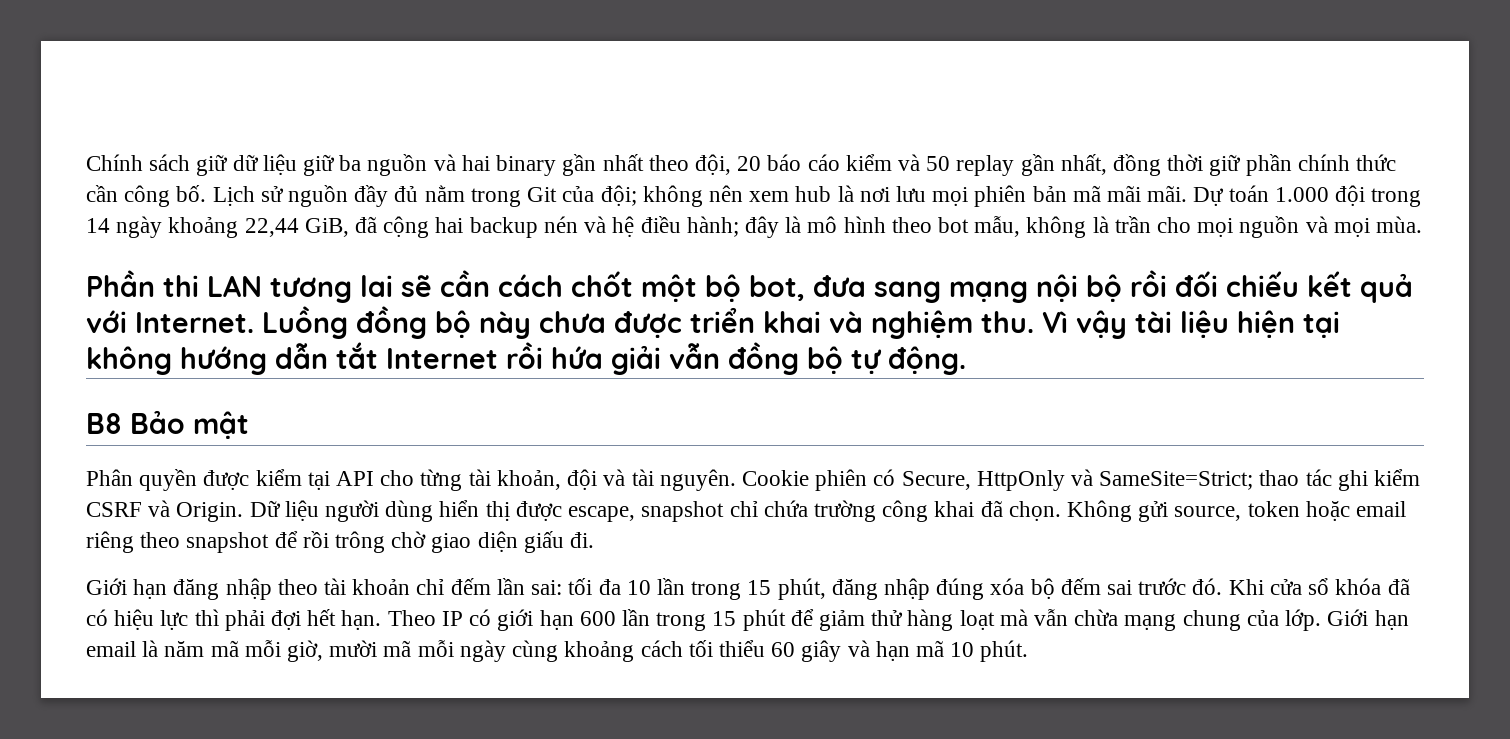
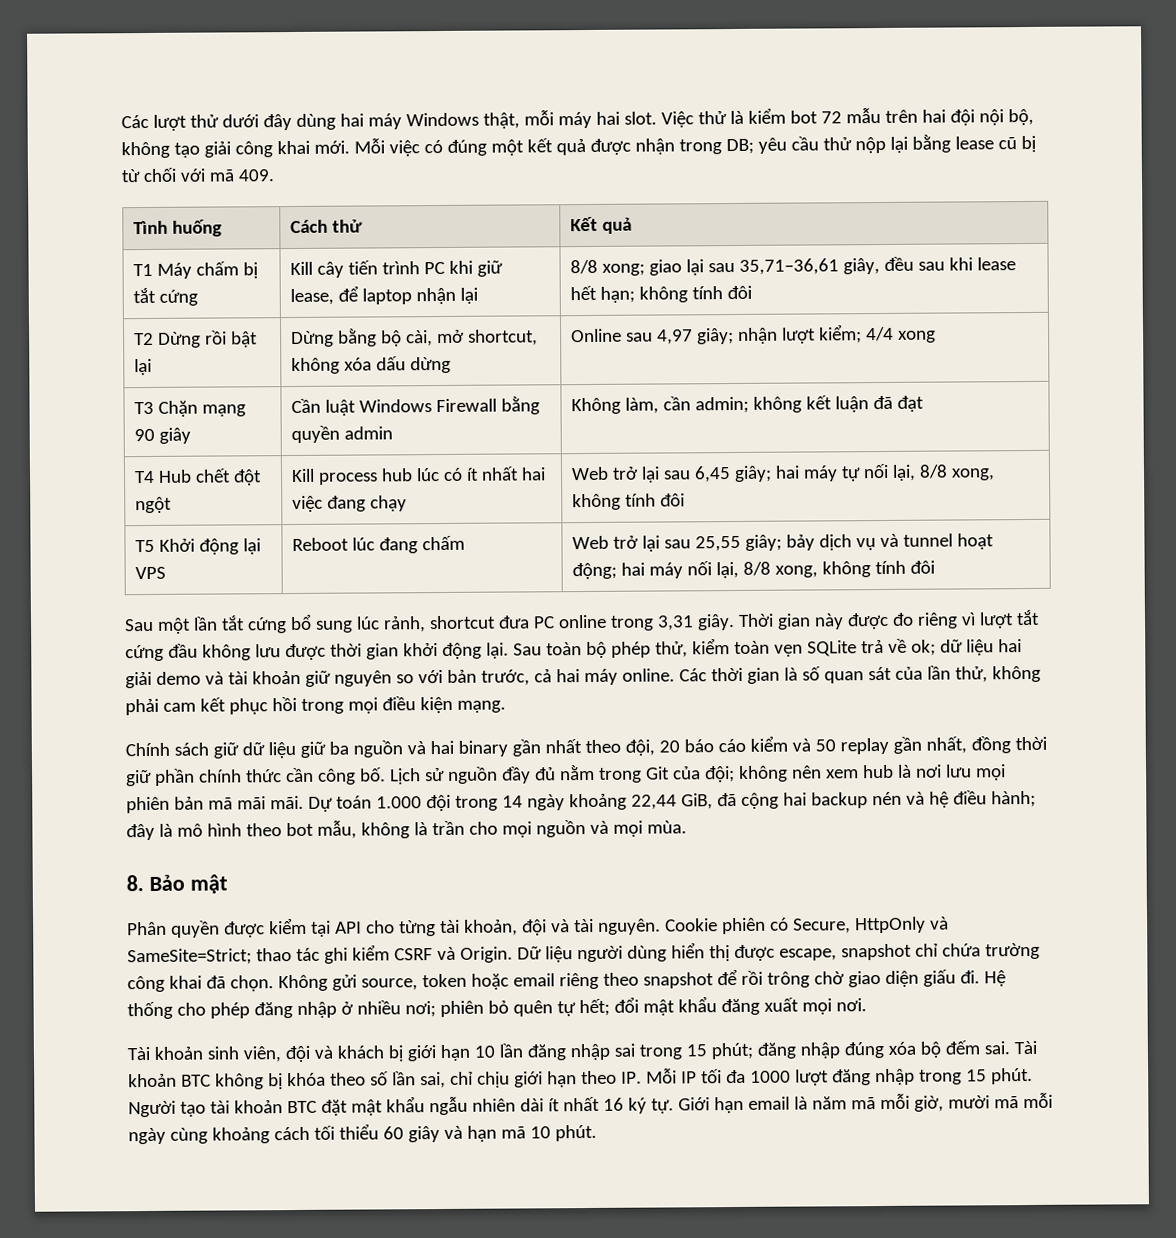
(86, 162) none -> [121,107,1034,131] [121,134,1036,159] [121,167,275,183] [133,219,223,237] [290,219,364,234] [570,216,633,234] [133,261,259,279] [133,287,199,306] [290,260,504,278] [290,285,479,306] [570,256,1017,276] [570,285,753,303] [134,330,259,348] [134,358,153,376] [291,328,539,348] [291,356,452,375] [571,324,937,345] [134,400,247,417] [134,427,192,444] [291,396,541,416] [291,425,394,444] [571,395,925,415] [134,468,263,486] [135,496,173,514] [291,466,547,485] [292,495,408,513] [571,463,996,483] [572,493,686,511] [135,538,262,555] [135,566,167,580] [292,535,466,554] [572,533,995,552] [572,560,936,580] [124,609,1040,634] [125,638,1022,662] [125,665,1041,689] [125,696,506,716] Các lượt thử dưới đây dùng hai máy Windows thật, mỗi máy hai slot. Việc thử là kiểm bot 72 mẫu trên hai đội nội bộ, không tạo giải công khai mới. Mỗi việc có đúng một kết quả được nhận trong DB; yêu cầu thử nộp lại bằng lease cũ bị từ chối với mã 409. // Tình huống | Cách thử | Kết quả // T1 Máy chấm bị tắt cứng | Kill cây tiến trình PC khi giữ lease, để laptop nhận lại | 8/8 xong; giao lại sau 35,71–36,61 giây, đều sau khi lease hết hạn; không tính đôi // T2 Dừng rồi bật lại | Dừng bằng bộ cài, mở shortcut, không xóa dấu dừng | Online sau 4,97 giây; nhận lượt kiểm; 4/4 xong // T3 Chặn mạng 90 giây | Cần luật Windows Firewall bằng quyền admin | Không làm, cần admin; không kết luận đã đạt // T4 Hub chết đột ngột | Kill process hub lúc có ít nhất hai việc đang chạy | Web trở lại sau 6,45 giây; hai máy tự nối lại, 8/8 xong, không tính đôi // T5 Khởi động lại VPS | Reboot lúc đang chấm | Web trở lại sau 25,55 giây; bảy dịch vụ và tunnel hoạt động; hai máy nối lại, 8/8 xong, không tính đôi // Sau một lần tắt cứng bổ sung lúc rảnh, shortcut đưa PC online trong 3,31 giây. Thời gian này được đo riêng vì lượt tắt cứng đầu không lưu được thời gian khởi động lại. Sau toàn bộ phép thử, kiểm toàn vẹn SQLite trả về ok; dữ liệu hai giải demo và tài khoản giữ nguyên so với bản trước, cả hai máy online. Các thời gian là số quan sát của lần thử, không phải cam kết phục hồi trong mọi điều kiện mạng. //
[86,270,1413,303] [86,306,1340,339] [86,342,966,375] [86,413,122,434] Phần thi LAN tương lai sẽ cần cách chốt một bộ bot, đưa sang mạng nội bộ rồi đối chiếu kết quả với Internet. Luồng đồng bộ này chưa được triển khai và nghiệm thu. Vì vậy tài liệu hiện tại không hướng dẫn tắt Internet rồi hứa giải vẫn đồng bộ tự động. // B8 -> [126,875,144,892] 8.
[86,578,826,600] // Giới hạn đăng nhập theo tài khoản chỉ đếm lần sai: tối đa 10 lần trong 15 phút, -> [983,970,1006,987] [127,996,867,1020] [127,1042,753,1063] Hệ thống cho phép đăng nhập ở nhiều nơi; phiên bỏ quên tự hết; đổi mật khẩu đăng xuất mọi nơi. // Tài khoản sinh viên, đội và khách bị giới hạn 10 lần đăng nhập sai trong 15 phút;
[1107,578,1410,595] [86,609,1322,631] sai trước đó. Khi cửa sổ khóa đã có hiệu lực thì phải đợi hết hạn. Theo IP có giới hạn 600 lần trong 15 phút để giảm thử hàng loạt mà vẫn chừa mạng chung của lớp. -> [983,1040,1037,1055] [128,1067,1033,1090] [128,1096,674,1118] sai. Tài khoản BTC không bị khóa theo số lần sai, chỉ chịu giới hạn theo IP. Mỗi IP tối đa 1000 lượt đăng nhập trong 15 phút. Người tạo tài khoản BTC đặt mật khẩu ngẫu nhiên dài ít nhất 16 ký tự.

